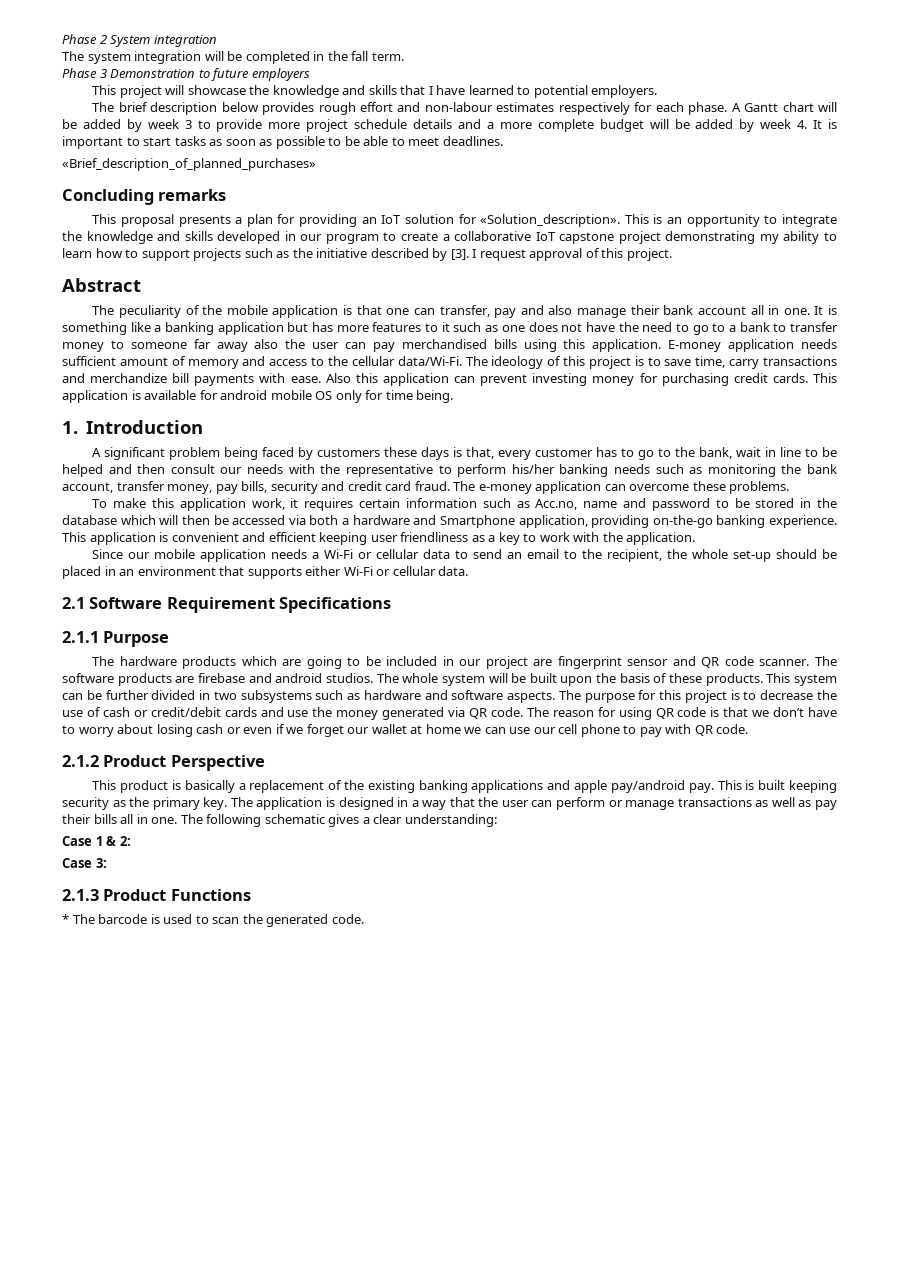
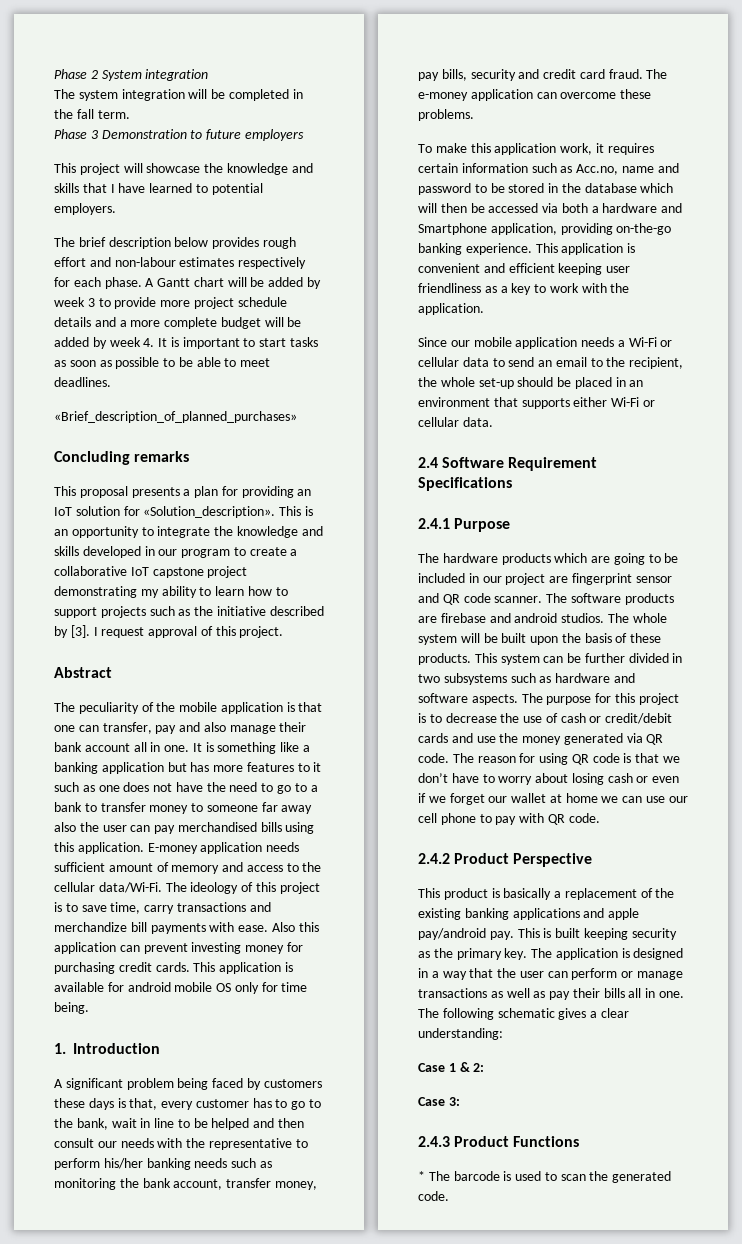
[62,597,85,609] 2.1 -> [418,457,438,468] 2.4
[62,631,99,643] 2.1.1 -> [418,518,450,529] 2.4.1
[62,755,99,767] 2.1.2 -> [418,853,450,864] 2.4.2
[62,889,99,901] 2.1.3 -> [418,1136,450,1147] 2.4.3

